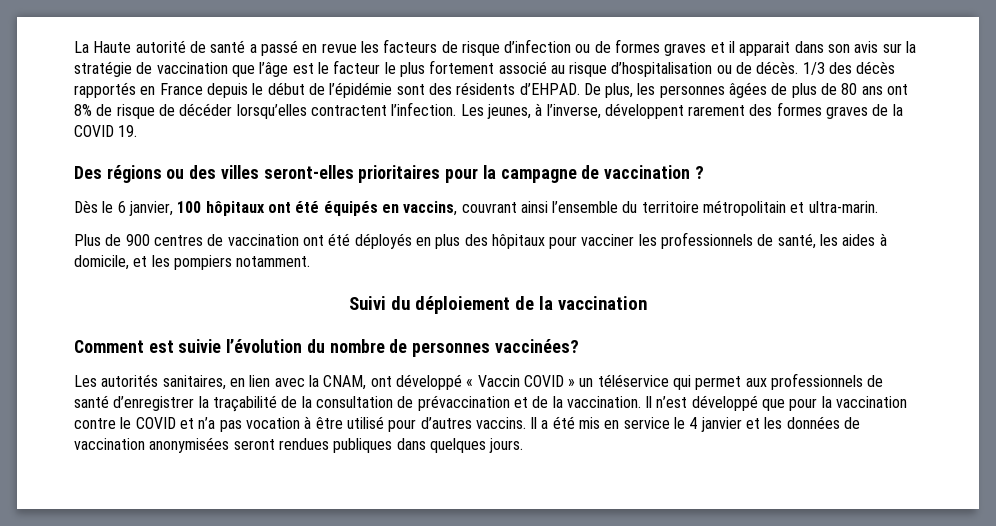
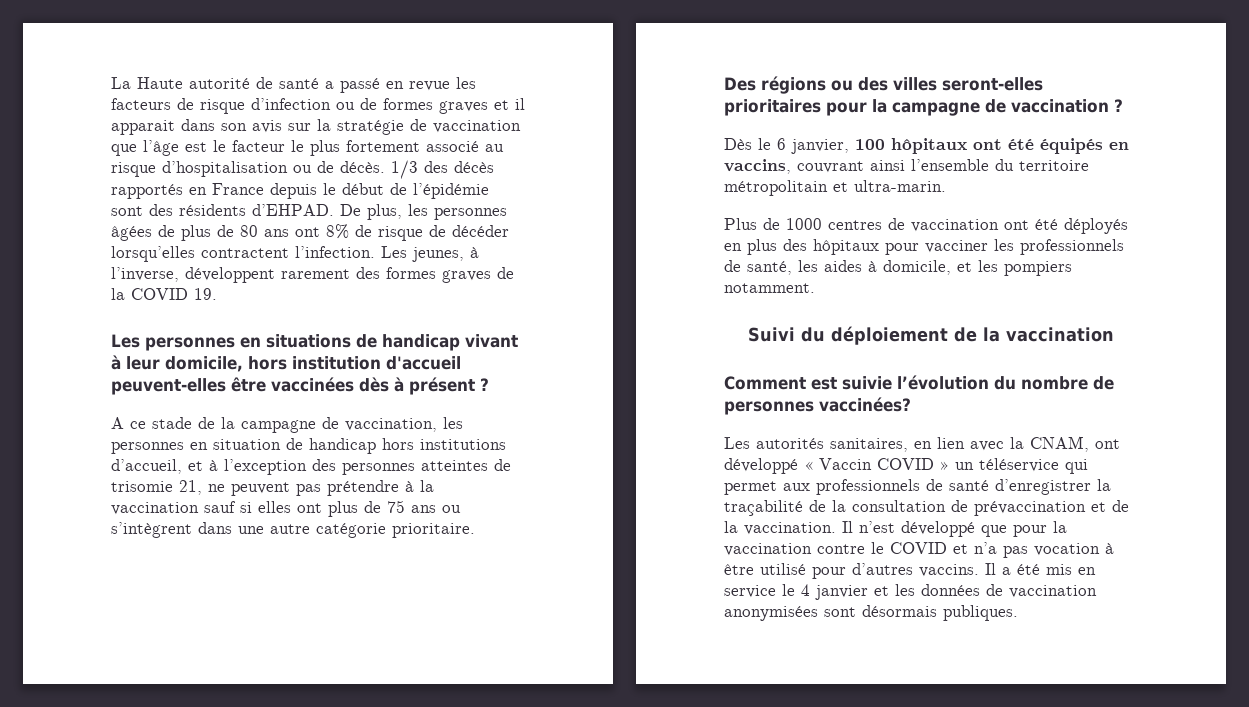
(138, 131) none -> [111,334,518,351] [111,355,461,372] [111,377,489,395] [111,417,463,433] [111,438,506,454] [111,459,511,475] [111,480,434,496] [111,500,461,517] [111,522,475,538] // Les personnes en situations de handicap vivant à leur domicile, hors institution d'accueil peuvent-elles être vaccinées dès à présent ? // A ce stade de la campagne de vaccination, les personnes en situation de handicap hors institutions d’accueil, et à l’exception des personnes atteintes de trisomie 21, ne peuvent pas prétendre à la vaccination sauf si elles ont plus de 75 ans ou s’intègrent dans une autre catégorie prioritaire.
[125,234,150,246] 900 -> [786,218,822,230] 1000
[233,438,524,453] seront rendues publiques dans quelques jours. -> [824,605,1018,621] sont désormais publiques.

